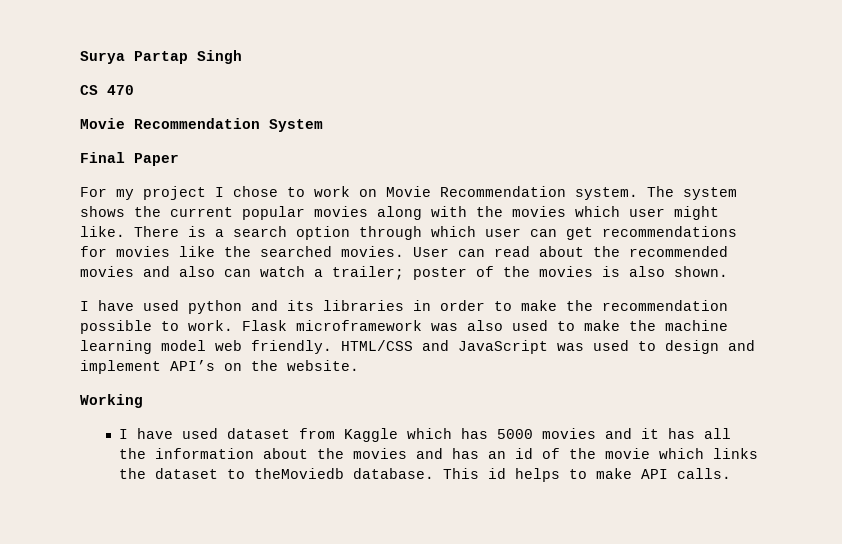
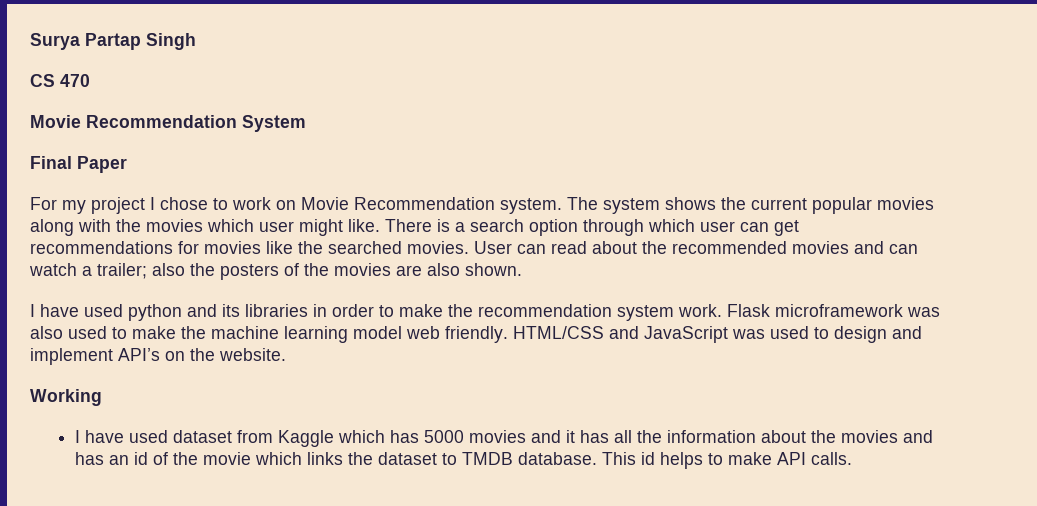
[179,266,215,277] also -> (884, 247) none
[413,267,467,280] poster -> [152,263,279,280] also the posters
[602,266,620,277] is -> [396,265,422,276] are
[80,320,179,334] possible to -> [617,305,674,321] system
[254,468,345,479] theMoviedb -> [461,452,513,465] TMDB

